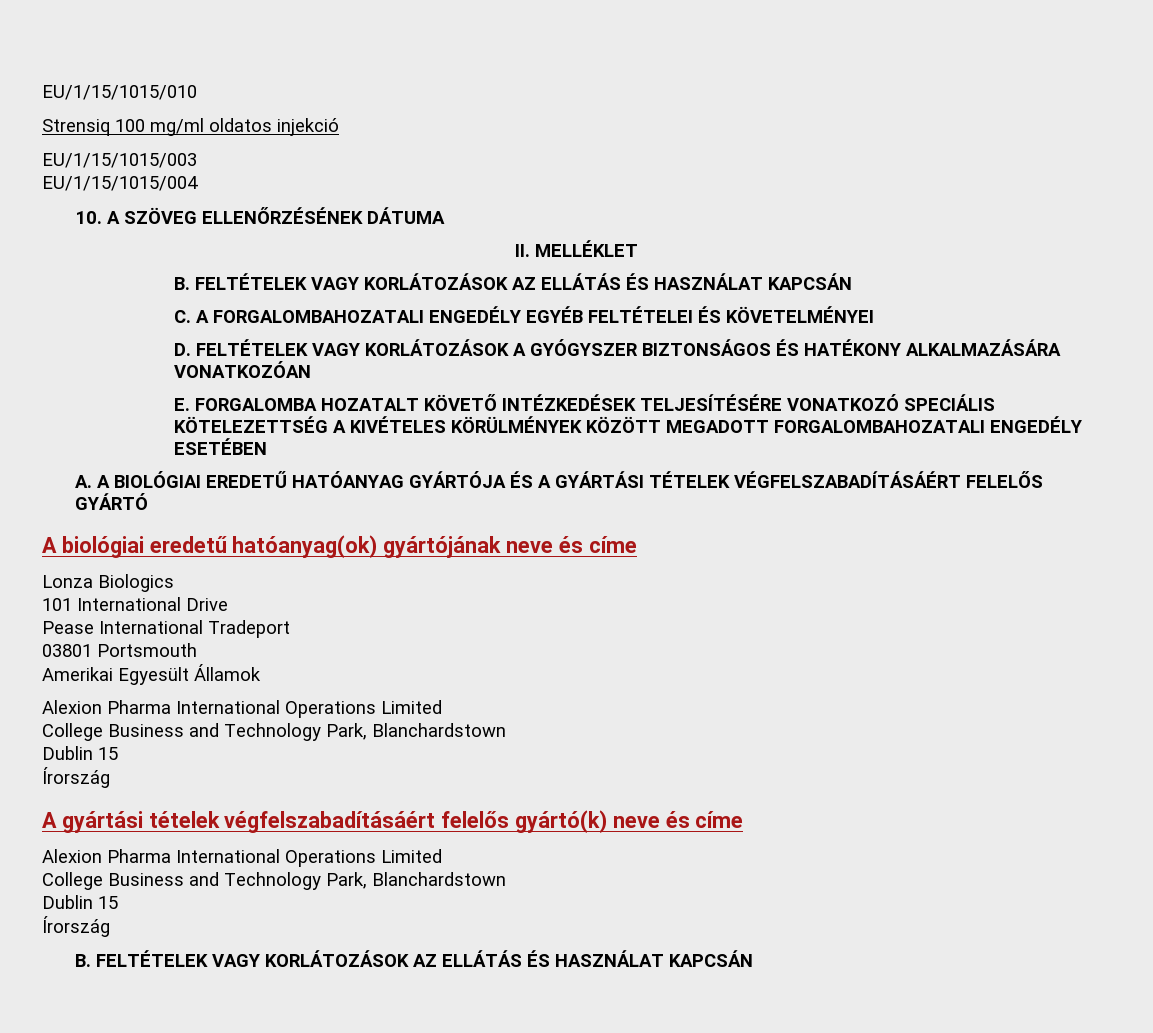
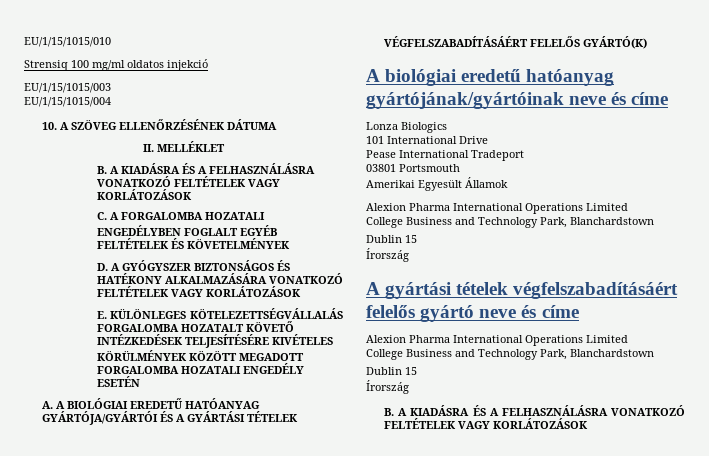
[195,273,853,290] [174,306,875,323] [174,339,510,356] FELTÉTELEK VAGY KORLÁTOZÁSOK AZ ELLÁTÁS ÉS HASZNÁLAT KAPCSÁN // C. A FORGALOMBAHOZATALI ENGEDÉLY EGYÉB FELTÉTELEI ÉS KÖVETELMÉNYEI // D. FELTÉTELEK VAGY KORLÁTOZÁSOK -> [109,163,315,174] [96,176,280,187] [96,189,192,200] [96,212,265,220] [96,225,277,236] [96,238,290,249] [96,263,108,271] A KIADÁSRA ÉS A FELHASZNÁLÁSRA VONATKOZÓ FELTÉTELEK VAGY KORLÁTOZÁSOK // C. A FORGALOMBA HOZATALI ENGEDÉLYBEN FOGLALT EGYÉB FELTÉTELEK ÉS KÖVETELMÉNYEK // D.
[174,361,312,378] VONATKOZÓAN -> [269,273,343,284] [96,286,301,297] VONATKOZÓ FELTÉTELEK VAGY KORLÁTOZÁSOK
(191, 404) none -> [110,308,343,319] KÜLÖNLEGES KÖTELEZETTSÉGVÁLLALÁS
[787,394,996,411] [174,416,1083,433] [174,438,268,455] VONATKOZÓ SPECIÁLIS KÖTELEZETTSÉG A KIVÉTELES KÖRÜLMÉNYEK KÖZÖTT MEGADOTT FORGALOMBAHOZATALI ENGEDÉLY ESETÉBEN -> [271,334,333,345] [96,350,304,361] [96,363,304,374] [96,376,140,387] KIVÉTELES KÖRÜLMÉNYEK KÖZÖTT MEGADOTT FORGALOMBA HOZATALI ENGEDÉLY ESETÉN
[409,471,507,488] GYÁRTÓJA -> [42,411,159,425] GYÁRTÓJA/GYÁRTÓI
[75,493,149,510] GYÁRTÓ -> [583,36,648,49] GYÁRTÓ(K)
[232,535,502,558] hatóanyag(ok) gyártójának -> [526,69,615,86] [366,92,564,109] hatóanyag gyártójának/gyártóinak
[515,810,608,833] gyártó(k) -> [420,305,475,322] gyártó
[96,950,754,967] FELTÉTELEK VAGY KORLÁTOZÁSOK AZ ELLÁTÁS ÉS HASZNÁLAT KAPCSÁN -> [398,405,685,416] [384,418,589,429] A KIADÁSRA ÉS A FELHASZNÁLÁSRA VONATKOZÓ FELTÉTELEK VAGY KORLÁTOZÁSOK

